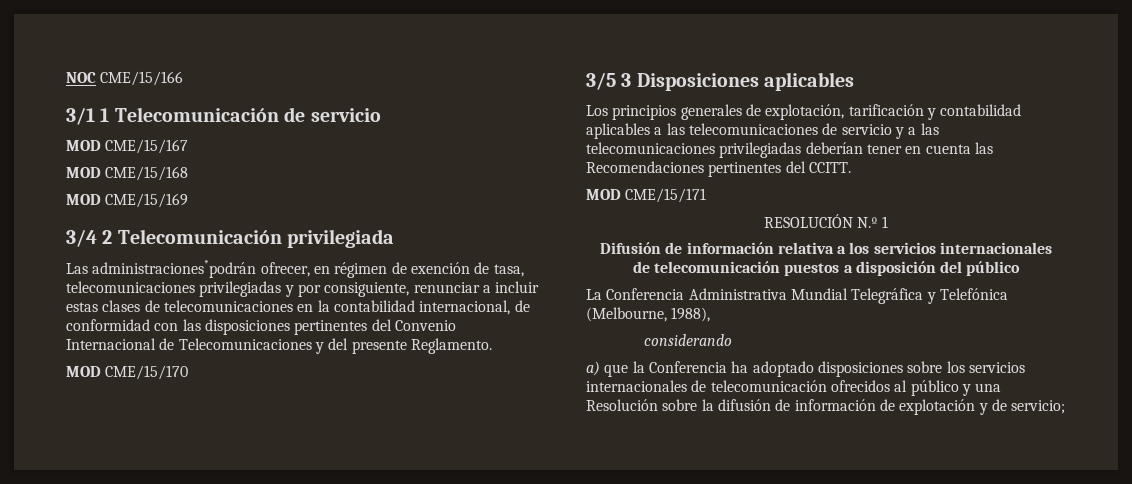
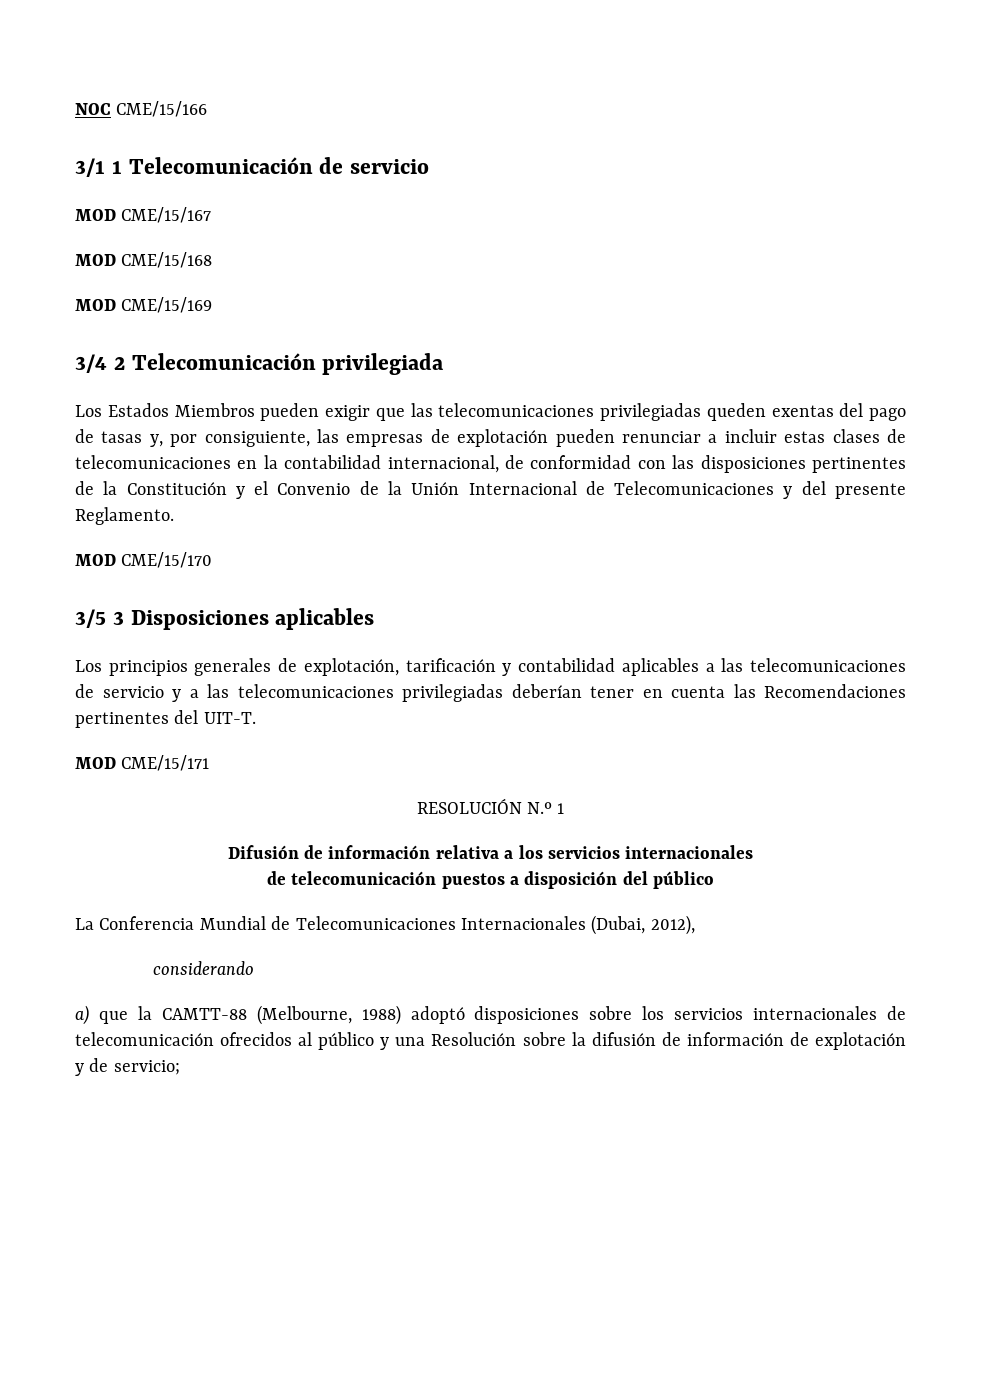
[66,260,524,278] [66,281,410,297] Las administraciones*podrán ofrecer, en régimen de exención de tasa, telecomunicaciones privilegiadas y por consiguiente, -> [75,403,906,421] [75,429,615,447] Los Estados Miembros pueden exigir que las telecomunicaciones privilegiadas queden exentas del pago de tasas y, por consiguiente, las empresas de explotación pueden
[371,319,456,331] del Convenio -> [75,481,460,499] de la Constitución y el Convenio de la Unión
[808,162,851,173] CCITT. -> [203,712,256,724] UIT-T.
[688,288,1008,304] [586,307,711,322] Administrativa Mundial Telegráfica y Telefónica (Melbourne, 1988), -> [199,915,695,935] Mundial de Telecomunicaciones Internacionales (Dubai, 2012),
[648,361,814,377] Conferencia ha adoptado -> [161,1005,465,1025] CAMTT-88 (Melbourne, 1988) adoptó

